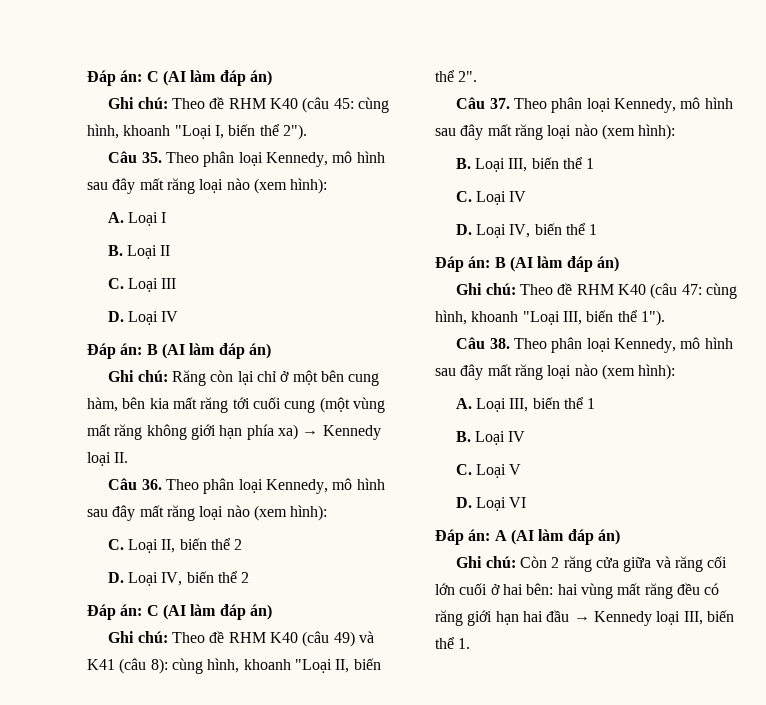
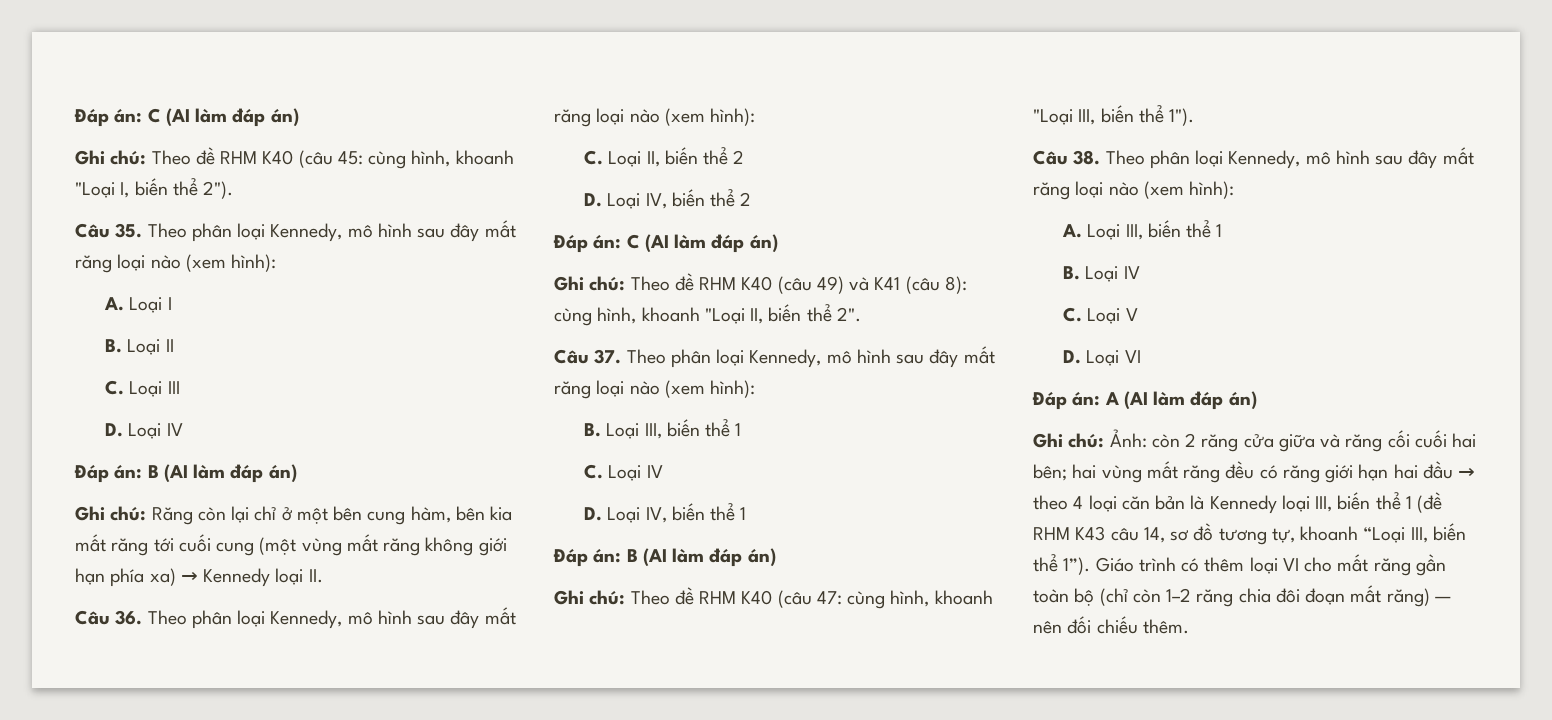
[519,556,547,568] Còn -> [1109,429,1180,448] Ảnh: còn
[435,583,554,595] lớn cuối ở hai bên: -> [1414,430,1477,448] [1033,464,1067,481] cuối hai bên;
(590, 619) none -> [1033,495,1205,512] theo 4 loại căn bản là
[458,638,471,649] 1. -> [1405,492,1443,513] [1033,523,1466,545] [1033,554,1446,576] [1033,585,1451,607] [1033,616,1189,634] 1 (đề RHM K43 câu 14, sơ đồ tương tự, khoanh “Loại III, biến thể 1”). Giáo trình có thêm loại VI cho mất răng gần toàn bộ (chỉ còn 1–2 răng chia đôi đoạn mất răng) — nên đối chiếu thêm.

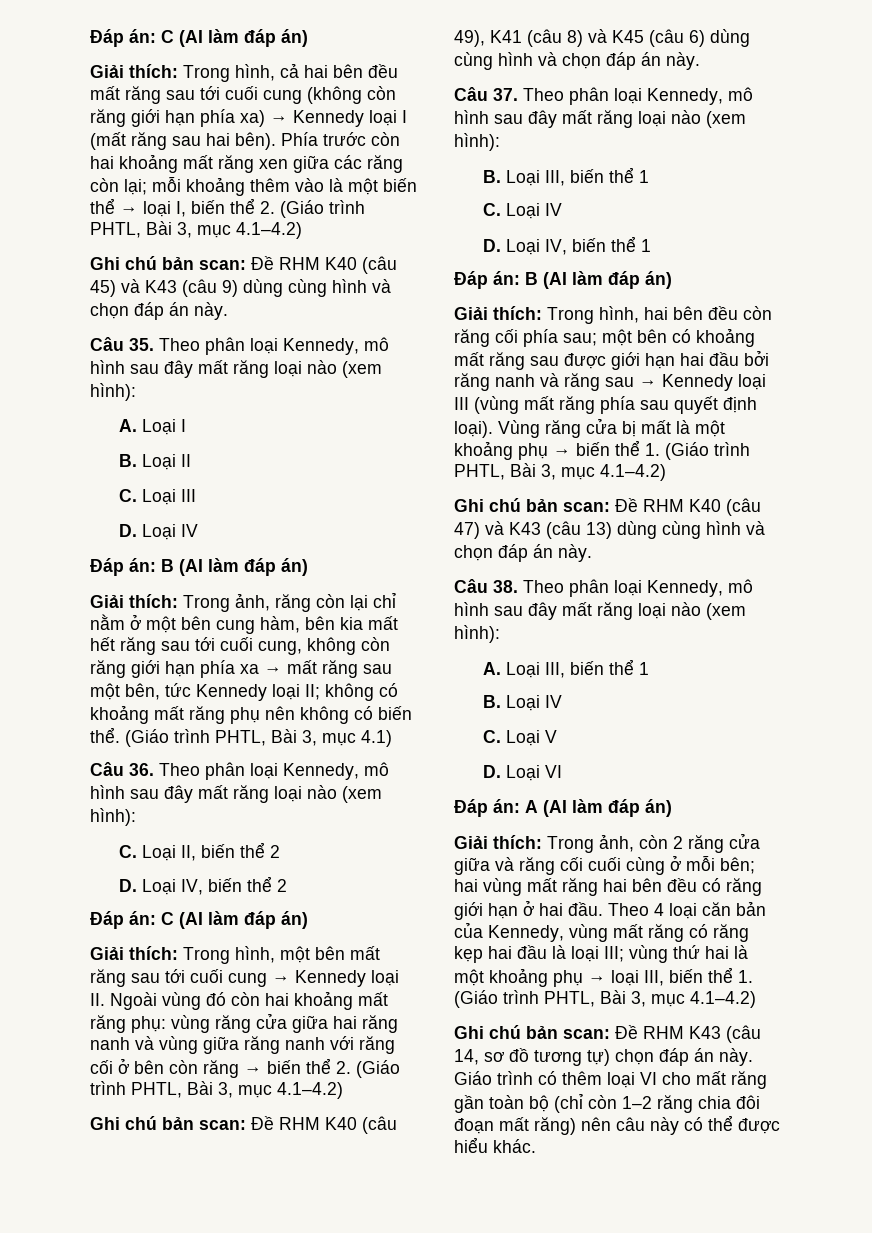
[74,108,299,127] [75,147,514,169] [75,178,234,199] Đáp án: C (AI làm đáp án) // Ghi chú: Theo đề RHM K40 (câu 45: cùng hình, khoanh "Loại I, biến thể 2"). -> [90,29,308,47] [90,63,398,82] [90,86,396,104] [90,109,407,127] [90,132,400,150] [90,154,403,173] [90,176,417,196] [90,198,365,218] [90,221,302,239] [90,256,397,274] [90,279,391,297] [90,302,228,320] Đáp án: C (AI làm đáp án) // Giải thích: Trong hình, cả hai bên đều mất răng sau tới cuối cung (không còn răng giới hạn phía xa) → Kennedy loại I (mất răng sau hai bên). Phía trước còn hai khoảng mất răng xen giữa các răng còn lại; mỗi khoảng thêm vào là một biến thể → loại I, biến thể 2. (Giáo trình PHTL, Bài 3, mục 4.1–4.2) // Ghi chú bản scan: Đề RHM K40 (câu 45) và K43 (câu 9) dùng cùng hình và chọn đáp án này.
[75,506,193,525] Ghi chú: Răng -> [90,593,311,612] Giải thích: Trong ảnh, răng
(277, 513) none -> [90,614,125,630] nằm
[111,534,507,556] [75,568,323,587] răng tới cuối cung (một vùng mất răng không giới hạn phía xa) → Kennedy loại II. -> [90,637,390,655] [90,660,392,678] [90,683,398,701] [90,705,412,724] [90,727,392,747] hết răng sau tới cuối cung, không còn răng giới hạn phía xa → mất răng sau một bên, tức Kennedy loại II; không có khoảng mất răng phụ nên không có biến thể. (Giáo trình PHTL, Bài 3, mục 4.1)
[554,273,967,294] [554,304,861,326] Ghi chú: Theo đề RHM K40 (câu 49) và K41 (câu 8): cùng hình, khoanh "Loại II, biến thể 2". -> [90,946,380,964] [90,969,399,987] [90,991,388,1010] [90,1013,398,1033] [90,1036,395,1054] [90,1058,400,1078] [90,1081,343,1099] [90,1116,397,1134] [454,29,750,47] [454,52,700,70] Giải thích: Trong hình, một bên mất răng sau tới cuối cung → Kennedy loại II. Ngoài vùng đó còn hai khoảng mất răng phụ: vùng răng cửa giữa hai răng nanh và vùng giữa răng nanh với răng cối ở bên còn răng → biến thể 2. (Giáo trình PHTL, Bài 3, mục 4.1–4.2) // Ghi chú bản scan: Đề RHM K40 (câu 49), K41 (câu 8) và K45 (câu 6) dùng cùng hình và chọn đáp án này.
[554,587,993,609] [1033,105,1195,126] Ghi chú: Theo đề RHM K40 (câu 47: cùng hình, khoanh "Loại III, biến thể 1"). -> [454,306,772,324] [454,328,755,347] [454,350,769,370] [454,373,766,391] [454,396,757,414] [454,418,725,438] [454,440,750,460] [454,463,666,481] [454,498,761,516] [454,521,765,539] [454,544,592,562] Giải thích: Trong hình, hai bên đều còn răng cối phía sau; một bên có khoảng mất răng sau được giới hạn hai đầu bởi răng nanh và răng sau → Kennedy loại III (vùng mất răng phía sau quyết định loại). Vùng răng cửa bị mất là một khoảng phụ → biến thể 1. (Giáo trình PHTL, Bài 3, mục 4.1–4.2) // Ghi chú bản scan: Đề RHM K40 (câu 47) và K43 (câu 13) dùng cùng hình và chọn đáp án này.
[1033,429,1147,448] Ghi chú: Ảnh: -> [454,834,634,853] Giải thích: Trong ảnh,
[1452,433,1477,448] hai -> [626,855,715,875] cùng ở mỗi
(1221, 474) none -> [603,878,662,892] hai bên
[1393,461,1476,479] [1033,492,1443,514] hai đầu → theo 4 loại căn bản là Kennedy loại III, biến thể 1 (đề -> [523,900,766,919] [454,922,749,942] [454,945,748,963] [454,967,753,987] [454,990,756,1008] [454,1025,638,1039] ở hai đầu. Theo 4 loại căn bản của Kennedy, vùng mất răng có răng kẹp hai đầu là loại III; vùng thứ hai là một khoảng phụ → loại III, biến thể 1. (Giáo trình PHTL, Bài 3, mục 4.1–4.2) // Ghi chú bản scan: Đề
[1110,528,1139,541] câu -> [726,1025,761,1043] (câu
[1271,523,1466,543] [1033,554,1091,575] tự, khoanh “Loại III, biến thể 1”). -> [587,1048,753,1066] tự) chọn đáp án này.
[1434,596,1451,602] [1033,616,1189,634] — nên đối chiếu thêm. -> [581,1115,780,1135] [454,1137,536,1153] nên câu này có thể được hiểu khác.

